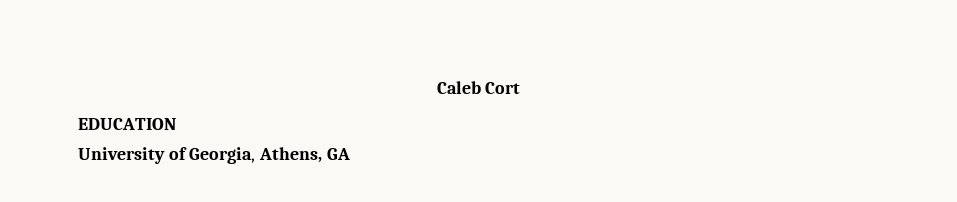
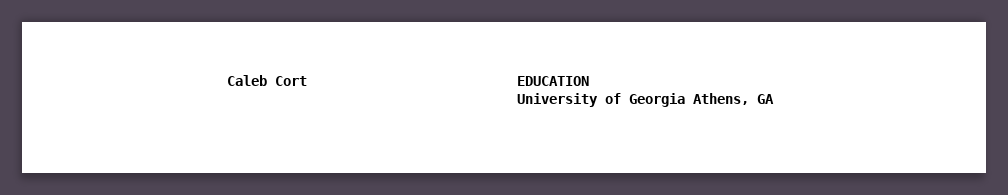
[189,147,256,164] Georgia, -> [629,93,685,107] Georgia

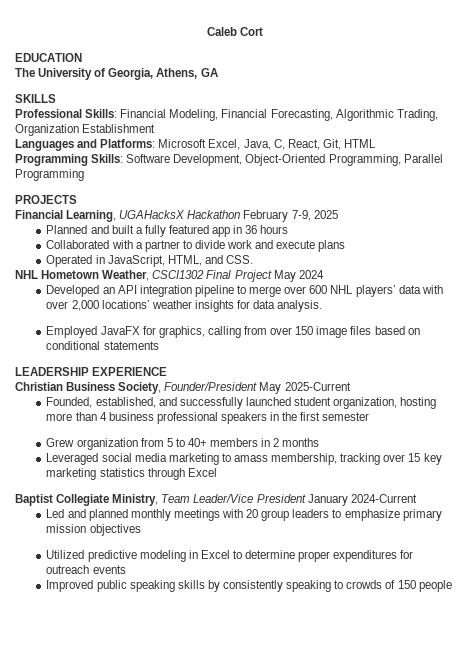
(589, 81) none -> [15,68,35,77] The
[629,93,685,107] Georgia -> [108,68,154,80] Georgia,
(774, 99) none -> [15,94,56,103] [15,109,438,121] [15,124,156,136] [15,139,376,151] [15,154,443,166] [15,169,84,181] [15,195,77,204] [15,210,338,222] [46,225,289,237] [46,240,346,252] [46,255,253,267] [15,270,324,282] [46,285,443,297] [46,300,323,312] [46,326,420,338] [46,341,159,350] [15,367,168,376] [15,382,351,394] [46,397,437,409] [46,412,370,424] [46,438,320,450] [46,453,442,465] [46,468,217,480] [15,494,417,506] [46,509,442,521] [46,524,141,536] [46,550,414,562] [46,565,126,574] [46,580,452,592] // SKILLS // Professional Skills: Financial Modeling, Financial Forecasting, Algorithmic Trading, Organization Establishment // Languages and Platforms: Microsoft Excel, Java, C, React, Git, HTML // Programming Skills: Software Development, Object-Oriented Programming, Parallel Programming // PROJECTS // Financial Learning, UGAHacksX Hackathon February 7-9, 2025 // Planned and built a fully featured app in 36 hours // Collaborated with a partner to divide work and execute plans // Operated in JavaScript, HTML, and CSS. // NHL Hometown Weather, CSCI1302 Final Project May 2024 // Developed an API integration pipeline to merge over 600 NHL players’ data with over 2,000 locations’ weather insights for data analysis. // Employed JavaFX for graphics, calling from over 150 image files based on conditional statements // LEADERSHIP EXPERIENCE // Christian Business Society, Founder/President May 2025-Current // Founded, established, and successfully launched student organization, hosting more than 4 business professional speakers in the first semester // Grew organization from 5 to 40+ members in 2 months // Leveraged social media marketing to amass membership, tracking over 15 key marketing statistics through Excel // Baptist Collegiate Ministry, Team Leader/Vice President January 2024-Current // Led and planned monthly meetings with 20 group leaders to emphasize primary mission objectives // Utilized predictive modeling in Excel to determine proper expenditures for outreach events // Improved public speaking skills by consistently speaking to crowds of 150 people

